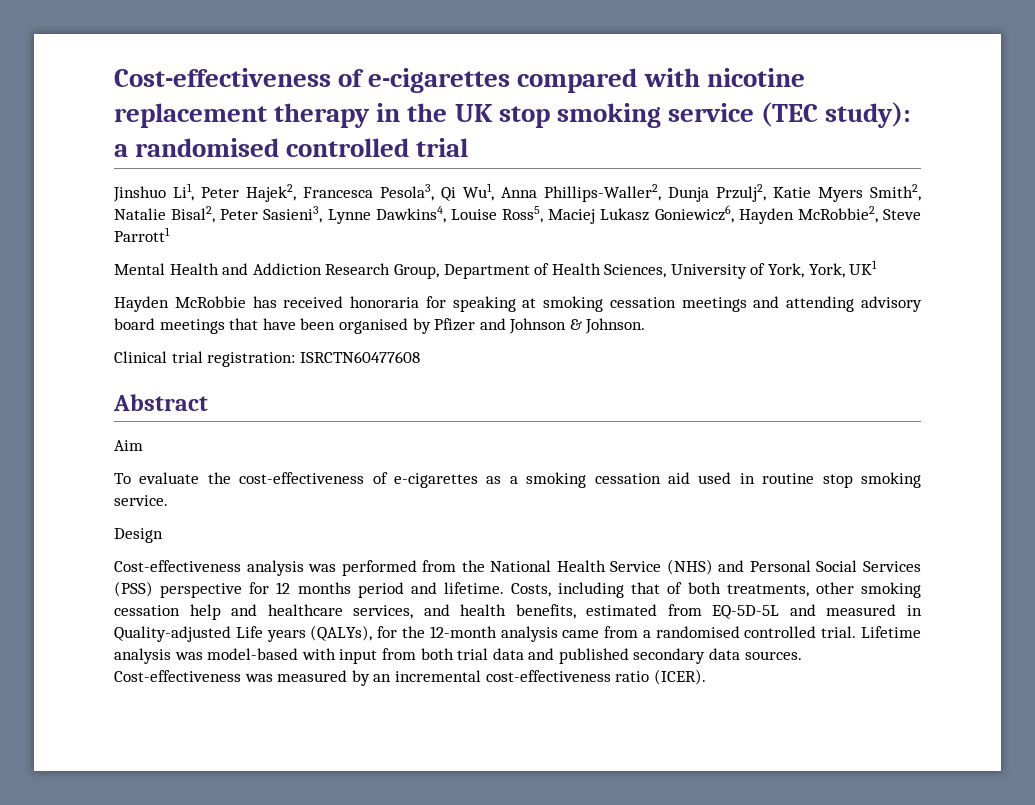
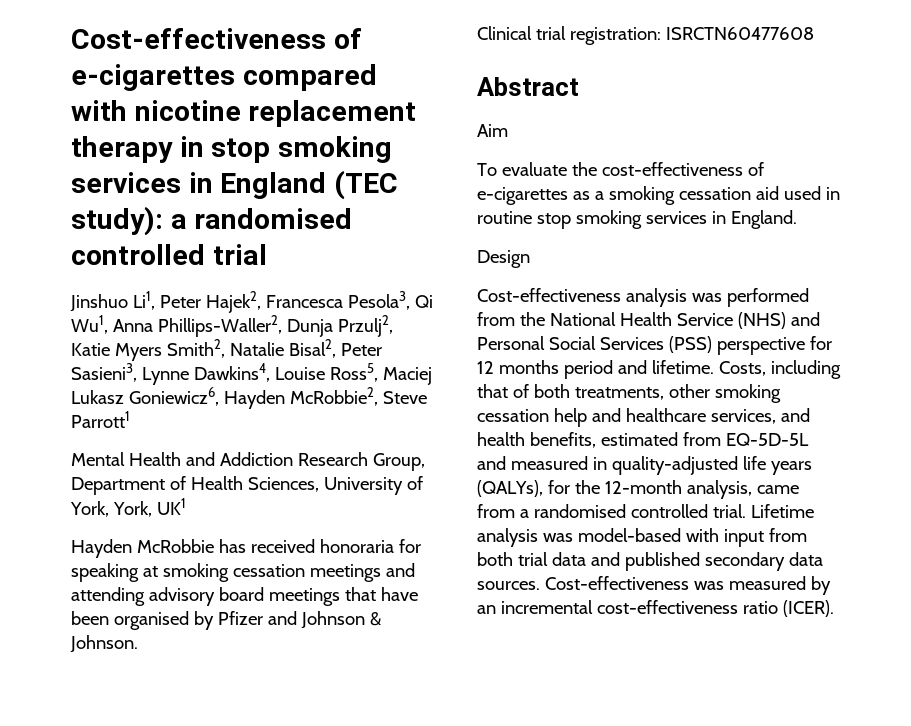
[407,103,755,128] the UK stop smoking service -> [211,136,393,163] [71,172,327,199] stop smoking services in England
[114,495,168,506] service. -> [645,210,797,229] services in England.
[114,626,263,642] Quality-adjusted Life -> [611,456,766,475] quality-adjusted life
[500,626,558,642] analysis -> [686,480,752,499] analysis,

